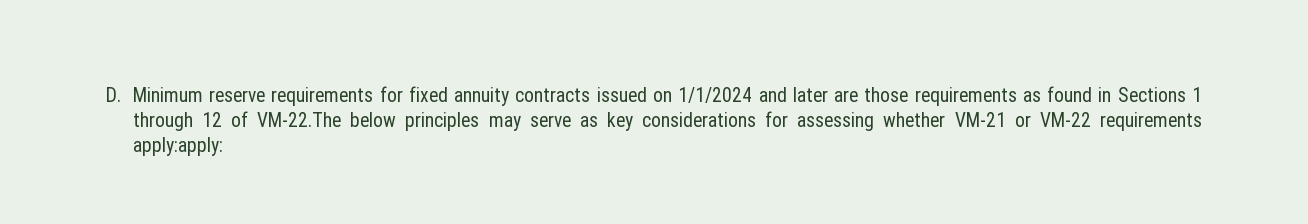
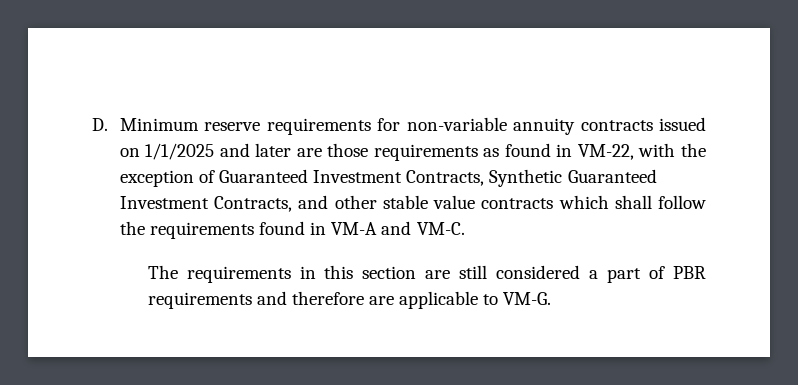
[408,86,448,102] fixed -> [406,117,507,131] non-variable
[678,87,753,103] 1/1/2024 -> [145,143,215,160] 1/1/2025
[1117,87,1202,102] [132,111,1203,131] [132,137,223,156] Sections 1 through 12 of VM-22.The below principles may serve as key considerations for assessing whether VM-21 or VM-22 requirements apply:apply: -> [577,143,706,160] [119,169,657,187] [119,195,706,212] [119,221,465,239] [147,265,706,283] [147,291,552,309] VM-22, with the exception of Guaranteed Investment Contracts, Synthetic Guaranteed Investment Contracts, and other stable value contracts which shall follow the requirements found in VM-A and VM-C. // The requirements in this section are still considered a part of PBR requirements and therefore are applicable to VM-G.

